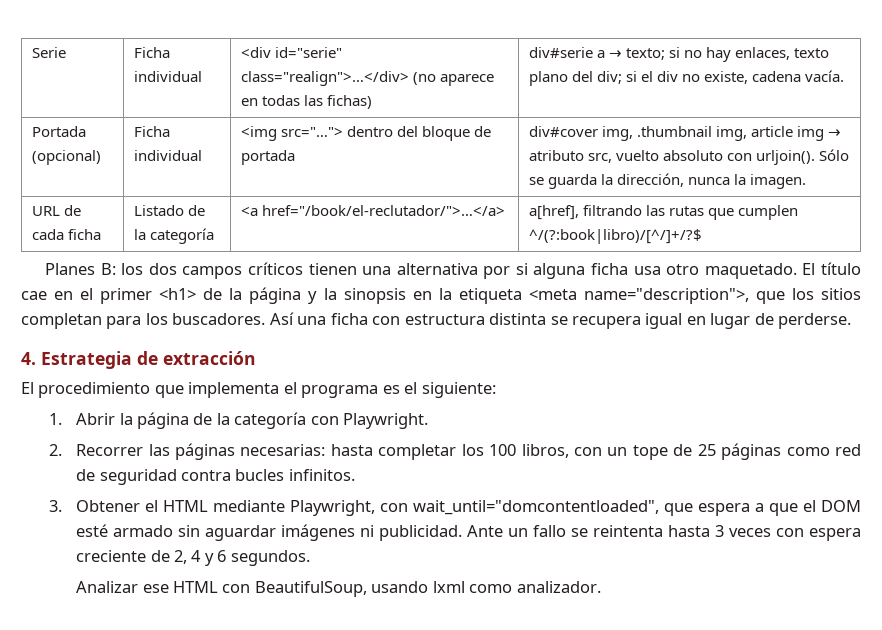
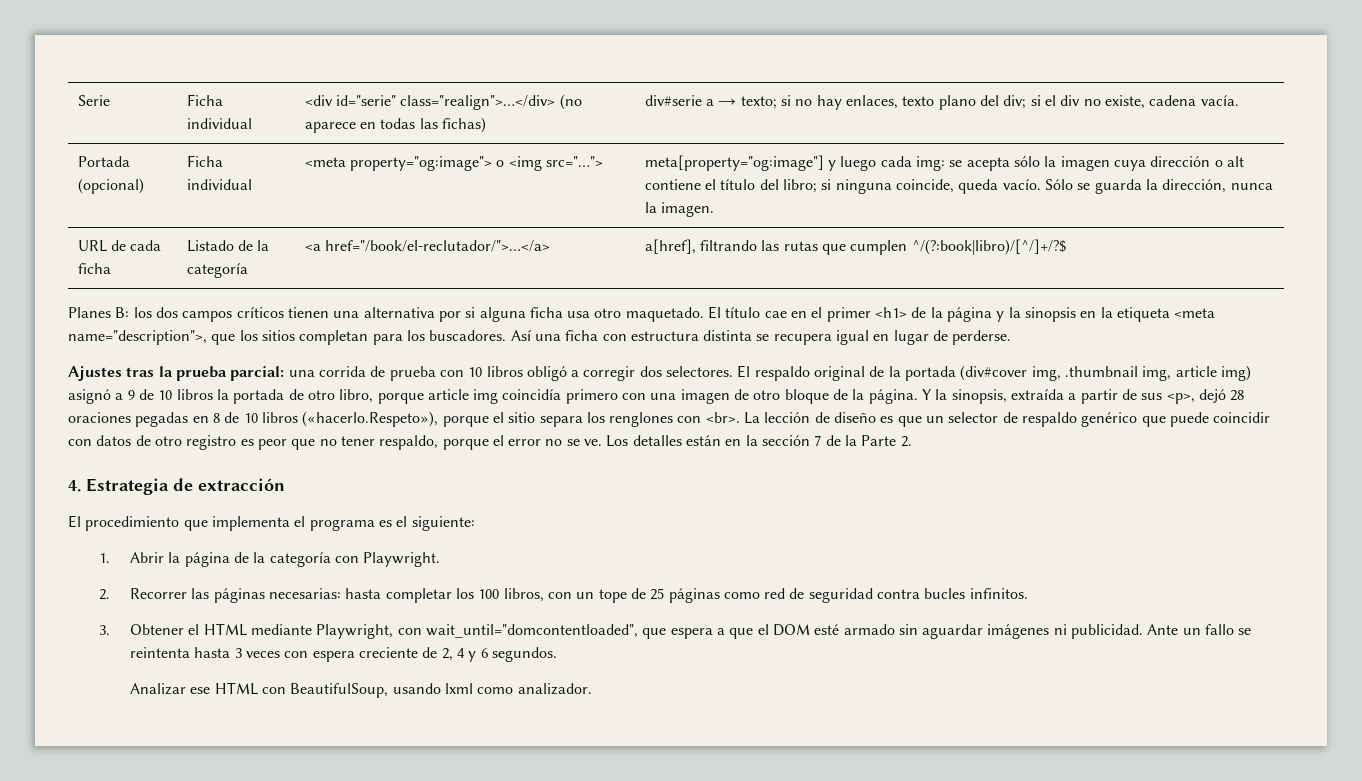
(202, 155) none -> [304,156,505,171] <meta property="og:image"> o
[346,126,491,141] [240,150,295,165] [528,126,841,141] [528,150,815,165] dentro del bloque de portada | div#cover img, .thumbnail img, article img → atributo src, vuelto absoluto con urljoin(). -> [644,155,1244,171] [644,179,1041,194] | meta[property="og:image"] y luego cada img: se acepta sólo la imagen cuya dirección o alt contiene el título del libro; si ninguna coincide, queda vacío.
(852, 321) none -> [68,365,1251,381] [68,389,1245,404] [68,411,1271,427] [68,435,912,450] // Ajustes tras la prueba parcial: una corrida de prueba con 10 libros obligó a corregir dos selectores. El respaldo original de la portada (div#cover img, .thumbnail img, article img) asignó a 9 de 10 libros la portada de otro libro, porque article img coincidía primero con una imagen de otro bloque de la página. Y la sinopsis, extraída a partir de sus <p>, dejó 28 oraciones pegadas en 8 de 10 libros («hacerlo.Respeto»), porque el sitio separa los renglones con <br>. La lección de diseño es que un selector de respaldo genérico que puede coincidir con datos de otro registro es peor que no tener respaldo, porque el error no se ve. Los detalles están en la sección 7 de la Parte 2.

